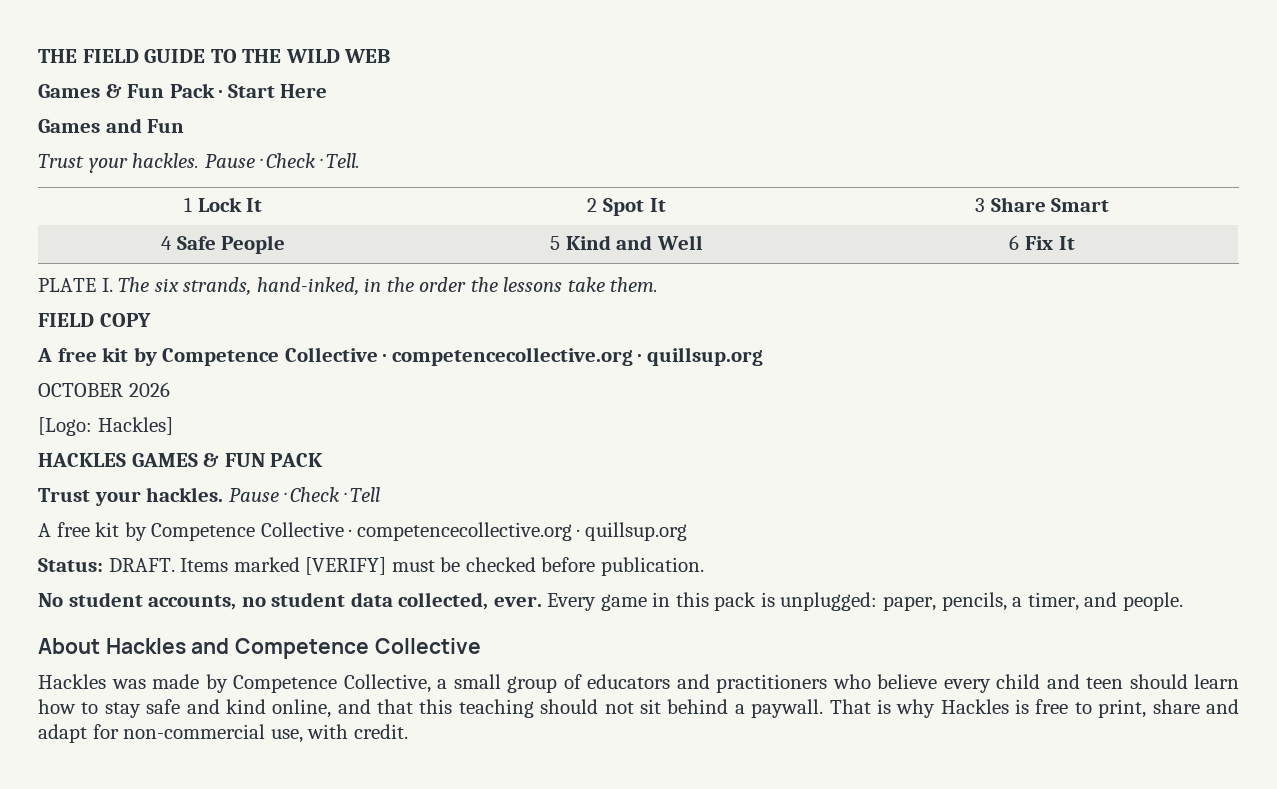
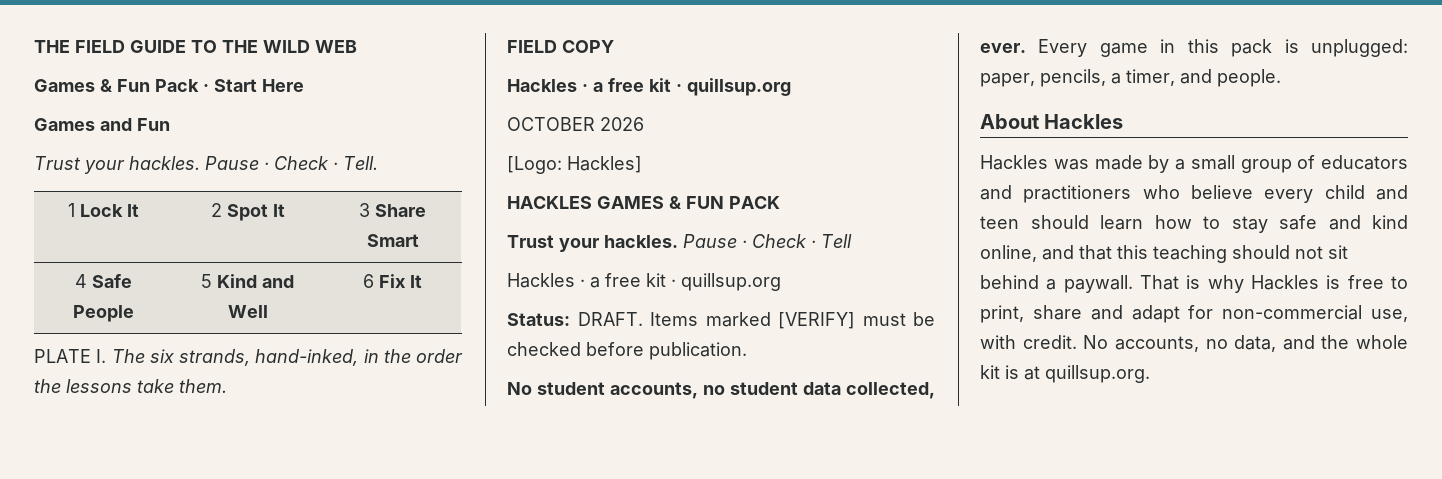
[37,347,633,366] A free kit by Competence Collective · competencecollective.org -> [507,78,671,92] Hackles · a free kit
[38,522,572,541] A free kit by Competence Collective · competencecollective.org -> [507,273,666,288] Hackles · a free kit
[191,638,481,659] and Competence Collective -> (1124, 121) none
[233,674,431,693] Competence Collective, -> (1170, 164) none
(408, 731) none -> [1083,335,1408,352] [980,365,1150,383] No accounts, no data, and the whole kit is at quillsup.org.

